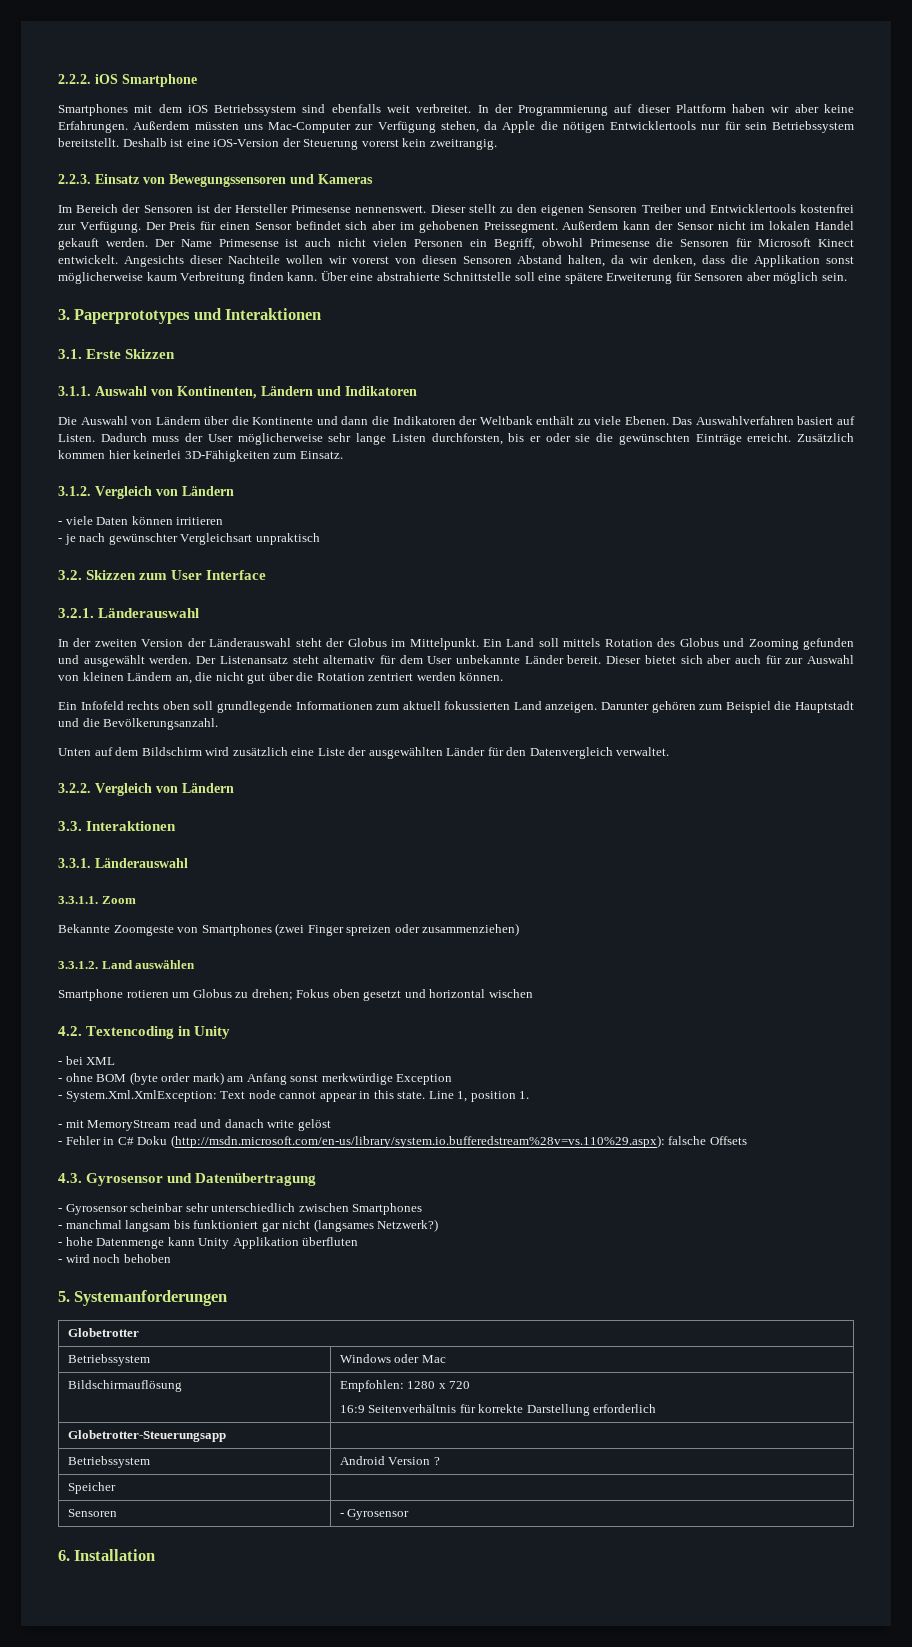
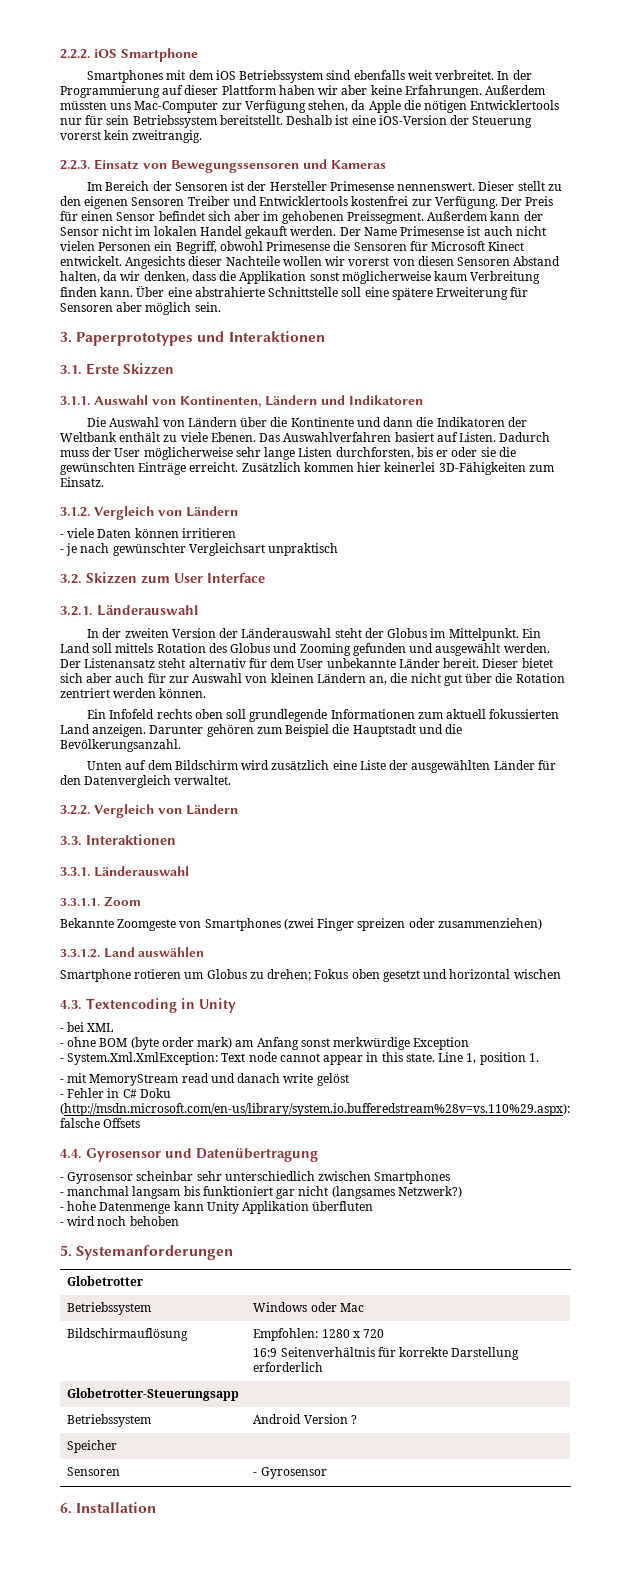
[58,1026,82,1036] 4.2. -> [60,1000,82,1010] 4.3.
[58,1173,82,1183] 4.3. -> [60,1149,82,1159] 4.4.

